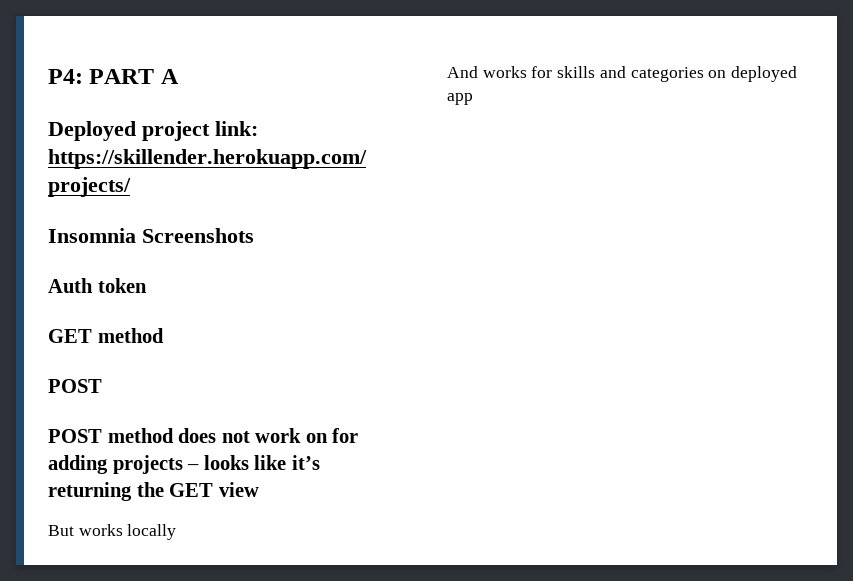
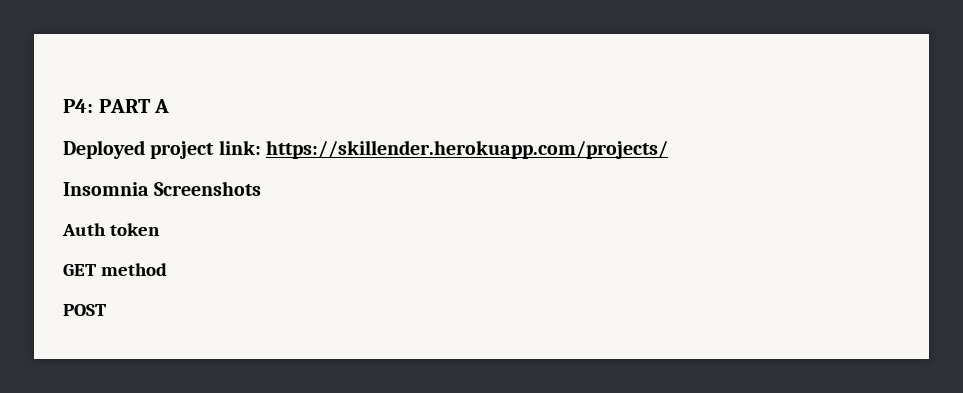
[48,428,359,443] [48,455,320,474] [48,482,259,501] [48,524,177,540] [447,66,798,82] [447,93,473,105] // POST method does not work on for adding projects – looks like it’s returning the GET view // But works locally // And works for skills and categories on deployed app -> (106, 310) none

